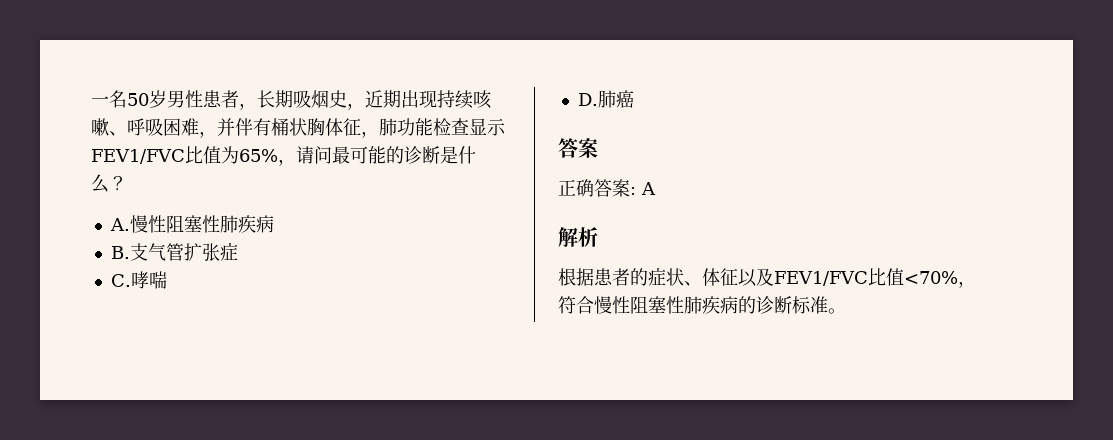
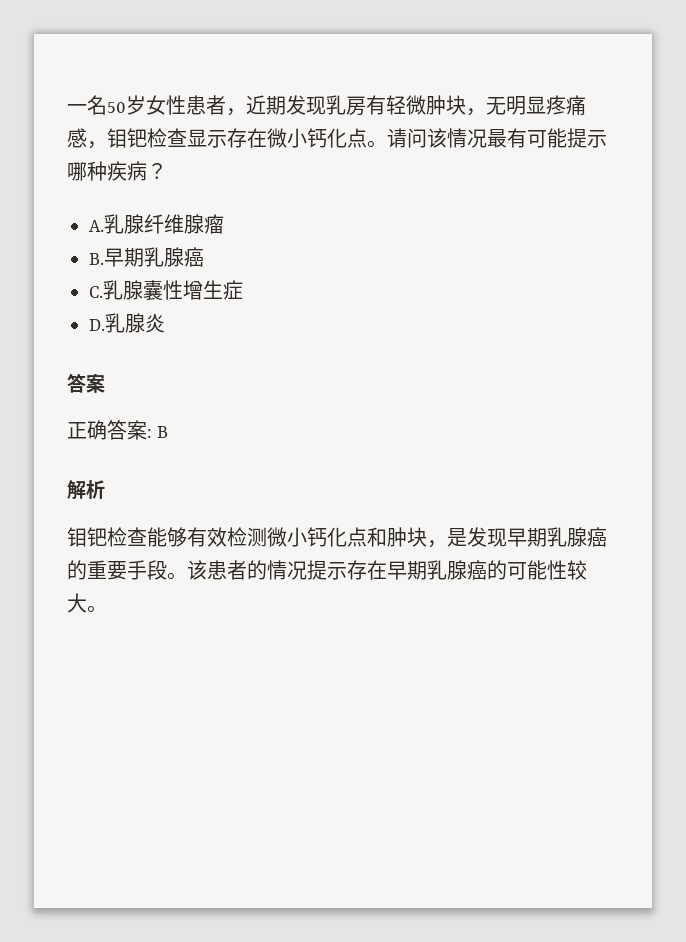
[167,90,185,108] 男 -> [146,95,166,115] 女
[257,90,492,110] [91,118,506,138] [91,146,476,166] [91,174,127,193] [109,215,274,233] [110,243,238,261] [110,271,167,289] 长期吸烟史，近期出现持续咳嗽、呼吸困难，并伴有桶状胸体征，肺功能检查显示FEV1/FVC比值为65%，请问最可能的诊断是什么？ // A.慢性阻塞性肺疾病 // B.支气管扩张症 // C.哮喘 -> [246,95,586,116] [67,128,607,149] [67,161,167,181] [89,214,224,234] [89,247,204,267] [89,280,243,301] 近期发现乳房有轻微肿块，无明显疼痛感，钼钯检查显示存在微小钙化点。请问该情况最有可能提示哪种疾病？ // A.乳腺纤维腺瘤 // B.早期乳腺癌 // C.乳腺囊性增生症
[597,90,634,108] 肺癌 -> [105,313,165,333] 乳腺炎
[641,182,656,195] A -> [157,426,169,438] B
[558,268,976,288] [558,296,828,314] 根据患者的症状、体征以及FEV1/FVC比值<70%，符合慢性阻塞性肺疾病的诊断标准 -> [67,527,607,548] [67,560,587,580] [67,593,87,613] 钼钯检查能够有效检测微小钙化点和肿块，是发现早期乳腺癌的重要手段。该患者的情况提示存在早期乳腺癌的可能性较大

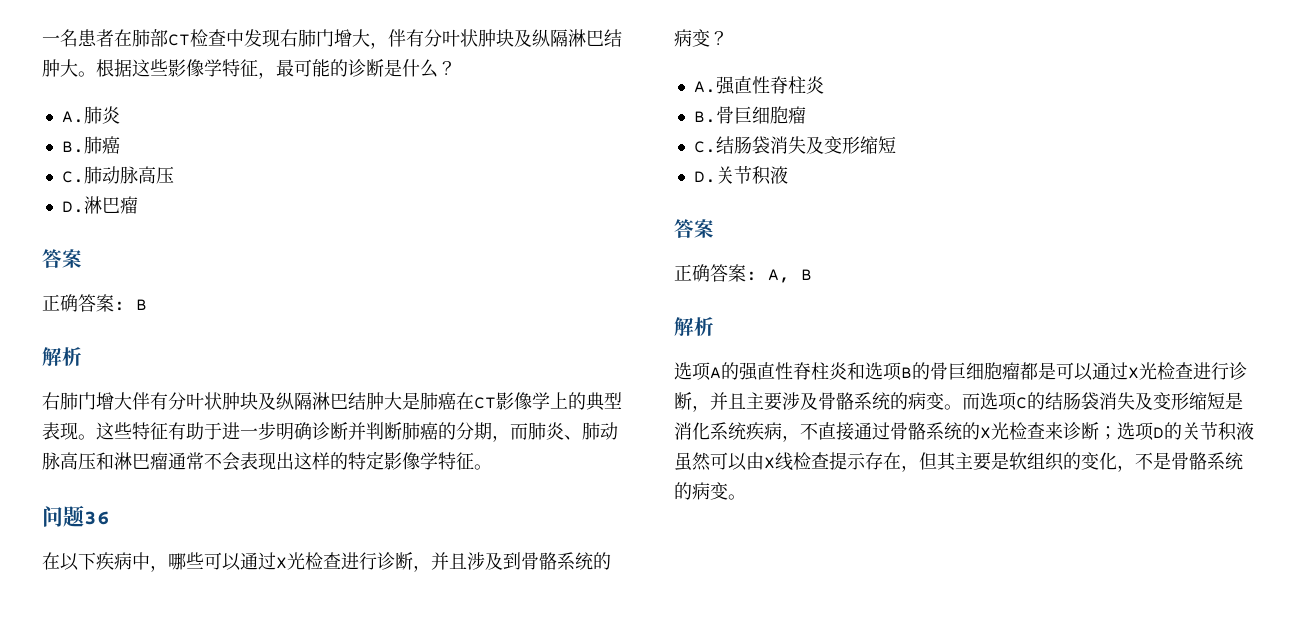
[107,95,586,116] [67,128,607,149] [67,161,167,181] [89,214,224,234] [89,247,184,267] 50岁女性患者，近期发现乳房有轻微肿块，无明显疼痛感，钼钯检查显示存在微小钙化点。请问该情况最有可能提示哪种疾病？ // A.乳腺纤维腺瘤 // B.早期乳腺 -> [78,29,622,49] [42,59,456,79] [61,106,121,124] [61,136,102,154] 患者在肺部CT检查中发现右肺门增大，伴有分叶状肿块及纵隔淋巴结肿大。根据这些影像学特征，最可能的诊断是什么？ // A.肺炎 // B.肺
[103,280,243,301] [89,313,165,333] 乳腺囊性增生症 // D.乳腺炎 -> [83,166,174,184] [61,196,138,214] 肺动脉高压 // D.淋巴瘤
[67,527,607,548] [67,560,587,580] [67,593,87,613] 钼钯检查能够有效检测微小钙化点和肿块，是发现早期乳腺癌的重要手段。该患者的情况提示存在早期乳腺癌的可能性较大 -> [42,392,622,411] [42,422,618,442] [42,451,492,471] [42,505,110,527] [42,552,611,572] [674,29,728,47] [693,76,825,95] [693,106,806,124] [693,136,896,154] [693,166,788,185] [674,219,714,238] [674,264,812,283] [674,317,714,336] [674,362,1247,381] [674,392,1243,412] [674,422,1254,442] [674,452,1243,472] [674,482,728,500] 右肺门增大伴有分叶状肿块及纵隔淋巴结肿大是肺癌在CT影像学上的典型表现。这些特征有助于进一步明确诊断并判断肺癌的分期，而肺炎、肺动脉高压和淋巴瘤通常不会表现出这样的特定影像学特征。 // 问题36 // 在以下疾病中，哪些可以通过X光检查进行诊断，并且涉及到骨骼系统的病变？ // A.强直性脊柱炎 // B.骨巨细胞瘤 // C.结肠袋消失及变形缩短 // D.关节积液 // 答案 // 正确答案: A, B // 解析 // 选项A的强直性脊柱炎和选项B的骨巨细胞瘤都是可以通过X光检查进行诊断，并且主要涉及骨骼系统的病变。而选项C的结肠袋消失及变形缩短是消化系统疾病，不直接通过骨骼系统的X光检查来诊断；选项D的关节积液虽然可以由X线检查提示存在，但其主要是软组织的变化，不是骨骼系统的病变

